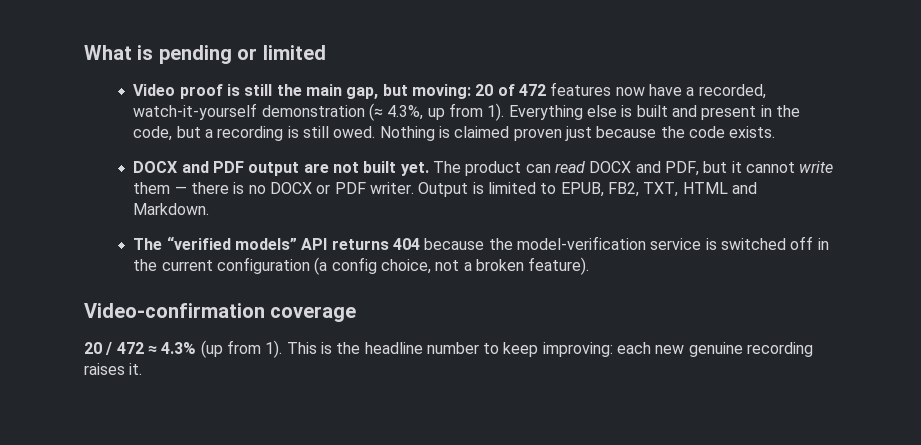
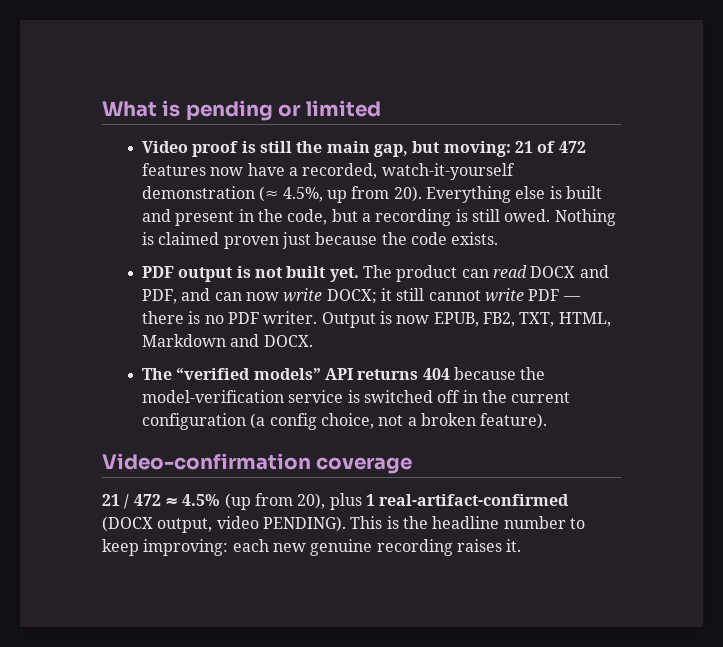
[475,84,494,96] 20 -> [515,141,534,153] 21
[387,105,424,120] 4.3%, -> [282,187,323,202] 4.5%,
[487,103,505,121] 1). -> [393,186,422,202] 20).
[133,161,209,173] DOCX and -> (499, 238) none
[303,163,329,173] are -> [236,266,251,278] is
[703,161,742,173] but it -> [181,288,425,304] and can now write DOCX; it still
[133,182,171,194] them -> [528,289,560,301] PDF
[270,182,331,194] DOCX or -> (224, 319) none
[487,182,557,194] limited to -> [396,315,430,324] now
[682,182,757,194] [133,203,210,215] HTML and Markdown. -> [558,312,611,327] [142,334,313,347] HTML, Markdown and DOCX.
[84,342,102,354] 20 -> [102,494,120,506] 21
[161,342,197,354] 4.3% -> [182,494,221,506] 4.5%
[265,340,283,358] 1). -> [297,493,570,510] [102,516,346,533] 20), plus 1 real-artifact-confirmed (DOCX output, video PENDING).

